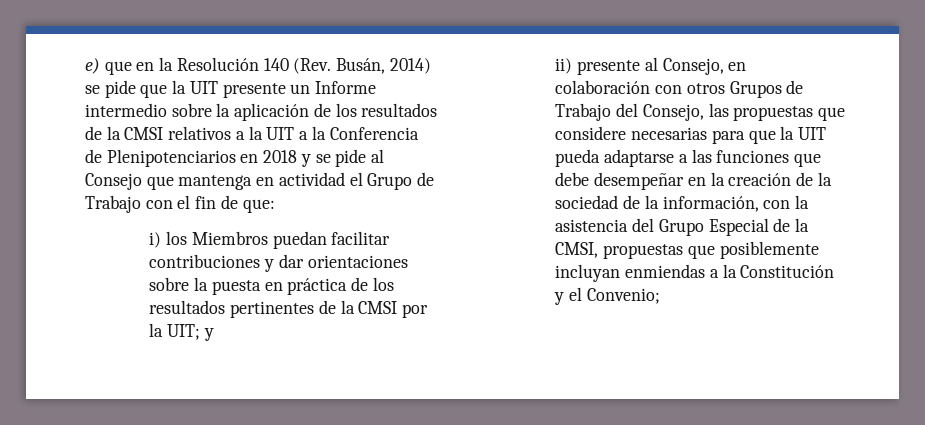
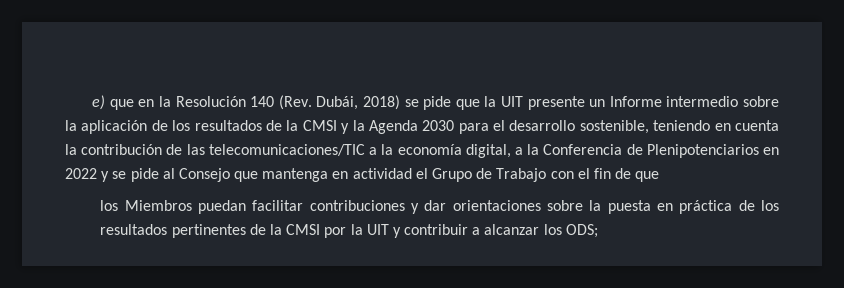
[336,58,431,74] Busán, 2014) -> [316,95,401,110] Dubái, 2018)
[168,126,295,140] relativos a la UIT -> [341,120,780,134] [65,144,511,158] y la Agenda 2030 para el desarrollo sostenible, teniendo en cuenta la contribución de las telecomunicaciones/TIC a la economía digital,
[263,150,298,163] 2018 -> [65,168,97,179] 2022
[242,199,275,213] [149,232,162,248] que: // i) -> [635,171,660,182] que //
[167,324,214,341] [555,57,747,75] [555,80,804,98] [555,103,845,121] [555,126,826,144] [555,149,821,167] [555,172,832,190] [555,195,809,212] [555,218,809,236] [555,241,819,259] [555,264,835,282] [554,287,660,305] UIT; y // ii) presente al Consejo, en colaboración con otros Grupos de Trabajo del Consejo, las propuestas que considere necesarias para que la UIT pueda adaptarse a las funciones que debe desempeñar en la creación de la sociedad de la información, con la asistencia del Grupo Especial de la CMSI, propuestas que posiblemente incluyan enmiendas a la Constitución y el Convenio; -> [366,224,598,238] UIT y contribuir a alcanzar los ODS;

